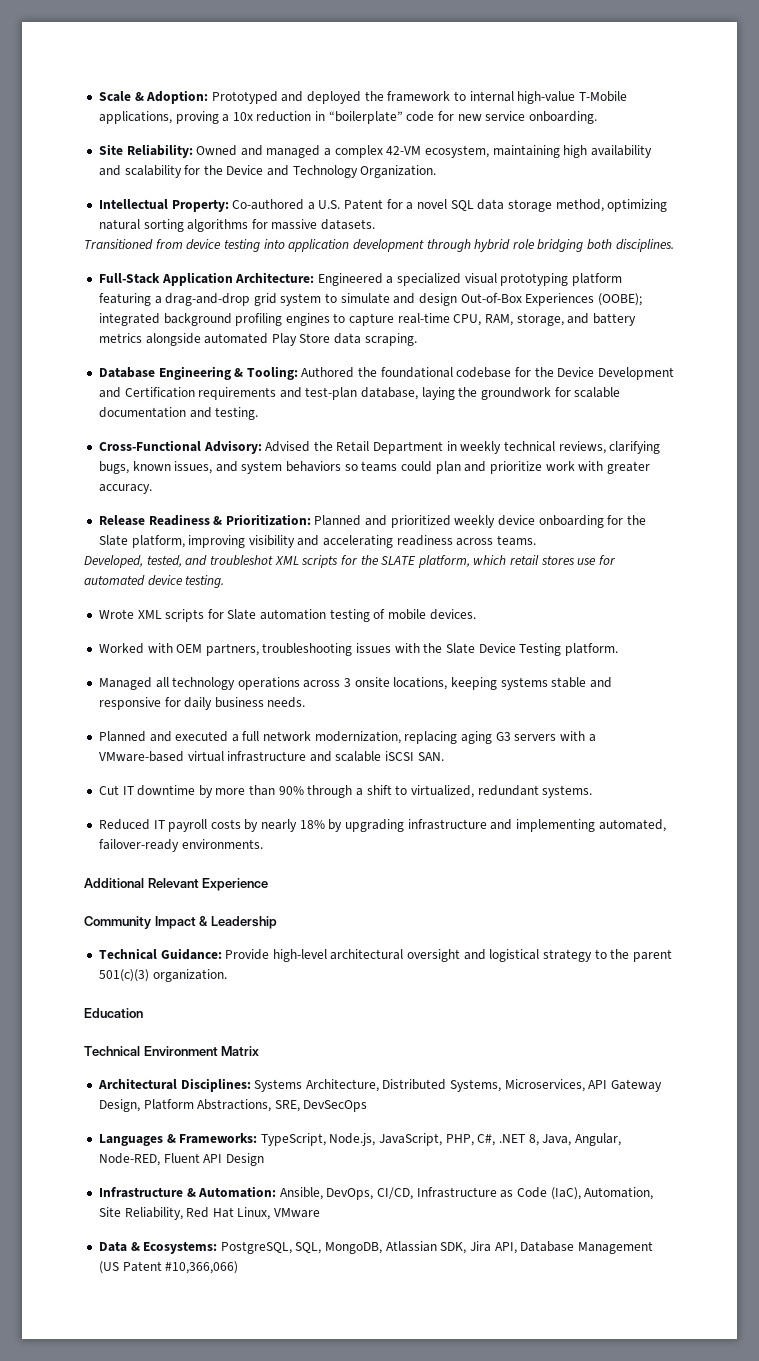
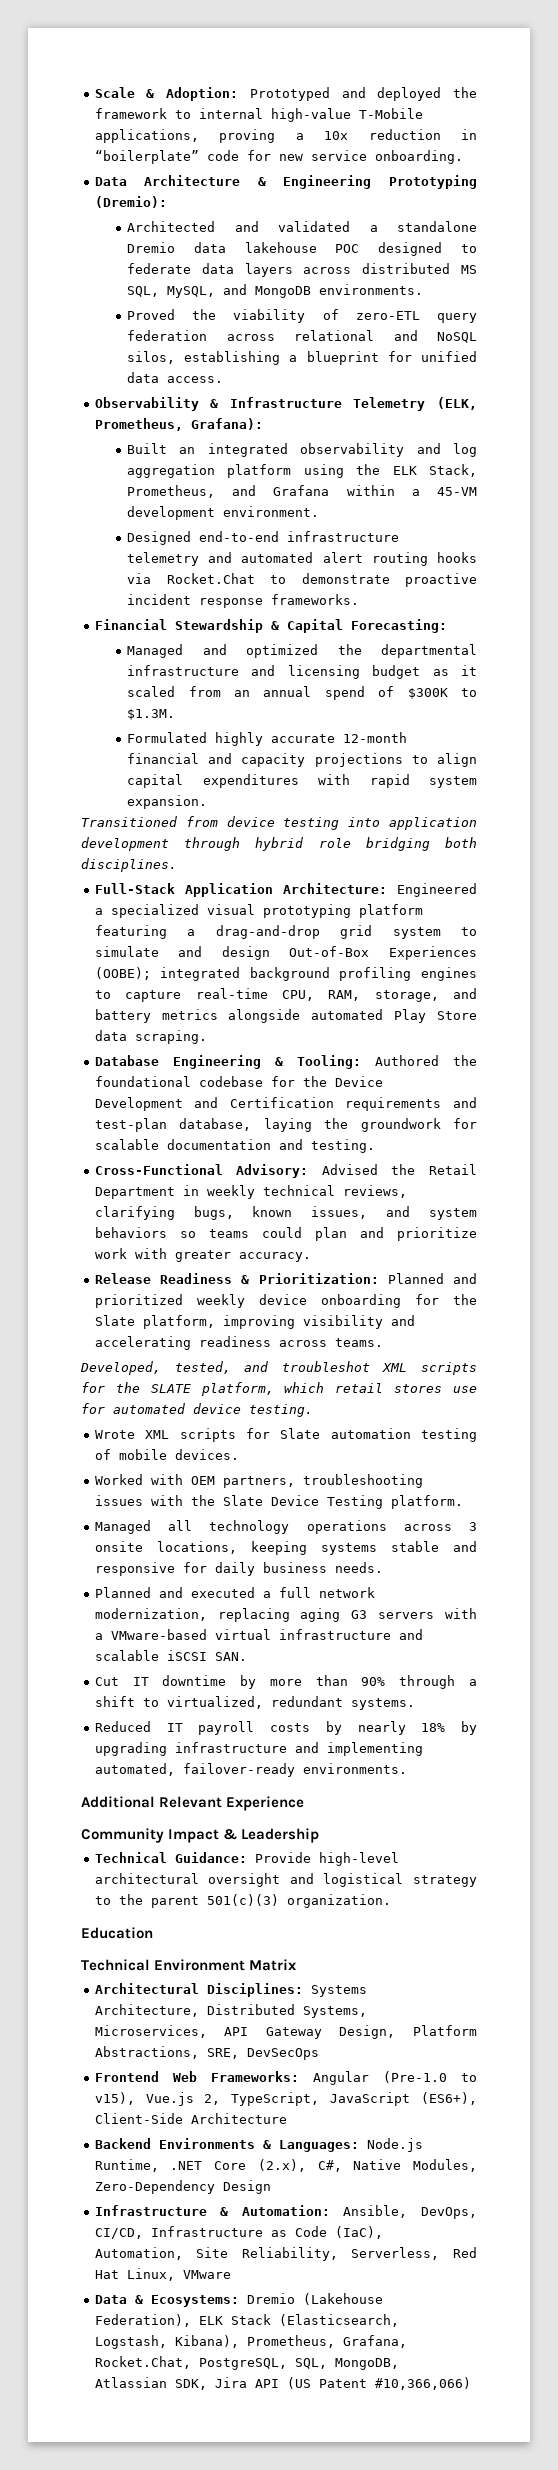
[98,144,652,158] [98,165,437,178] [98,199,668,212] [98,219,376,232] Site Reliability: Owned and managed a complex 42-VM ecosystem, maintaining high availability and scalability for the Device and Technology Organization. // Intellectual Property: Co-authored a U.S. Patent for a novel SQL data storage method, optimizing natural sorting algorithms for massive datasets. -> [94,175,477,189] [94,196,167,208] [127,221,477,232] [127,242,477,256] [127,263,477,277] [127,284,424,298] [127,309,477,323] [127,330,477,343] [127,351,477,365] [127,372,224,383] [94,397,477,411] [94,418,263,431] [127,443,477,457] [127,464,477,478] [127,485,477,498] [127,506,320,520] [127,531,400,545] [127,552,477,566] [127,573,477,587] [127,594,360,608] [94,619,447,633] [127,644,477,658] [127,665,477,679] [127,686,477,700] [127,709,176,720] [127,732,408,746] [127,753,477,767] [127,774,477,788] [127,795,208,809] Data Architecture & Engineering Prototyping (Dremio): // Architected and validated a standalone Dremio data lakehouse POC designed to federate data layers across distributed MS SQL, MySQL, and MongoDB environments. // Proved the viability of zero-ETL query federation across relational and NoSQL silos, establishing a blueprint for unified data access. // Observability & Infrastructure Telemetry (ELK, Prometheus, Grafana): // Built an integrated observability and log aggregation platform using the ELK Stack, Prometheus, and Grafana within a 45-VM development environment. // Designed end-to-end infrastructure telemetry and automated alert routing hooks via Rocket.Chat to demonstrate proactive incident response frameworks. // Financial Stewardship & Capital Forecasting: // Managed and optimized the departmental infrastructure and licensing budget as it scaled from an annual spend of $300K to $1.3M. // Formulated highly accurate 12-month financial and capacity projections to align capital expenditures with rapid system expansion.
[98,1133,621,1146] [98,1153,223,1166] Languages & Frameworks: TypeScript, Node.js, JavaScript, PHP, C#, .NET 8, Java, Angular, Node-RED, Fluent API -> [94,2071,477,2085] [94,2092,477,2106] [94,2113,287,2124] [94,2138,423,2152] [94,2159,477,2172] [94,2180,215,2194] Frontend Web Frameworks: Angular (Pre-1.0 to v15), Vue.js 2, TypeScript, JavaScript (ES6+), Client-Side Architecture // Backend Environments & Languages: Node.js Runtime, .NET Core (2.x), C#, Native Modules, Zero-Dependency
(183, 1213) none -> [351,2247,440,2260] Serverless,
(218, 1247) none -> [246,2293,383,2305] [94,2314,399,2327] [94,2335,407,2349] [94,2356,191,2369] Dremio (Lakehouse Federation), ELK Stack (Elasticsearch, Logstash, Kibana), Prometheus, Grafana, Rocket.Chat,
[494,1241,653,1254] API, Database Management -> [254,2379,279,2388] API

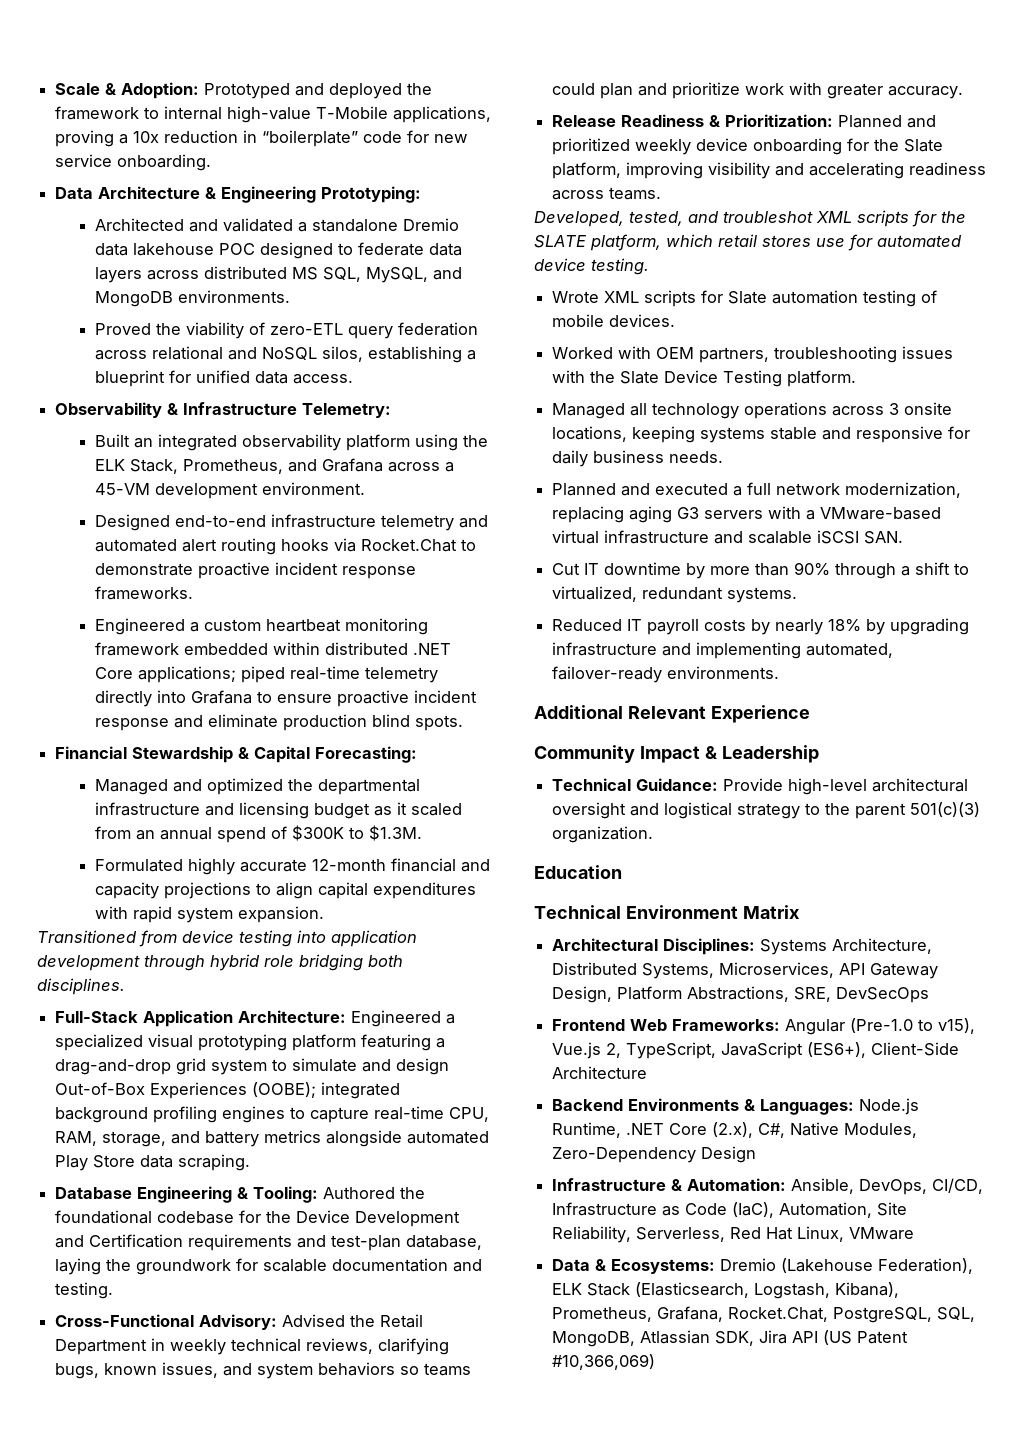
[389,175,477,189] [94,196,167,208] Prototyping (Dremio): -> [321,186,422,203] Prototyping:
[353,397,477,411] [94,418,263,431] Telemetry (ELK, Prometheus, Grafana): -> [302,403,392,418] Telemetry:
[416,443,477,457] [127,464,216,478] and log aggregation -> (342, 442) none
[346,485,395,496] within -> [388,462,441,472] across
(360, 599) none -> [95,618,429,635] [95,642,452,656] [95,666,439,683] [95,690,478,707] [95,714,464,731] // Engineered a custom heartbeat monitoring framework embedded within distributed .NET Core applications; piped real-time telemetry directly into Grafana to ensure proactive incident response and eliminate production blind spots.
[374,2377,471,2390] #10,366,066) -> [552,1354,656,1370] #10,366,069)

